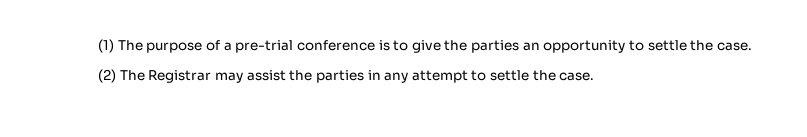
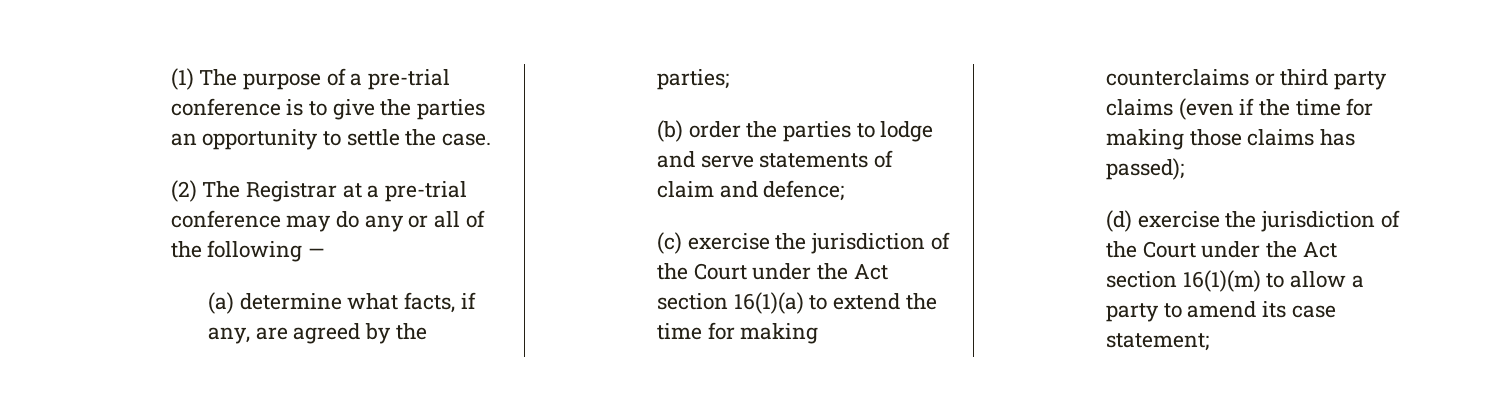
[214,70,595,83] may assist the parties in any attempt to settle the case. -> [342,181,467,202] [170,210,485,232] [170,240,325,262] [207,292,476,314] [207,323,427,344] [656,69,729,90] [656,120,934,142] [656,150,893,168] [656,180,845,201] [656,232,950,254] [656,263,888,280] [656,292,937,314] [656,322,819,344] [1105,69,1387,90] [1105,98,1374,120] [1105,129,1355,150] [1105,158,1184,180] [1105,210,1400,232] [1105,241,1337,258] [1105,270,1364,292] [1105,301,1336,322] [1105,333,1209,351] at a pre-trial conference may do any or all of the following — // (a) determine what facts, if any, are agreed by the parties; // (b) order the parties to lodge and serve statements of claim and defence; // (c) exercise the jurisdiction of the Court under the Act section 16(1)(a) to extend the time for making counterclaims or third party claims (even if the time for making those claims has passed); // (d) exercise the jurisdiction of the Court under the Act section 16(1)(m) to allow a party to amend its case statement;

